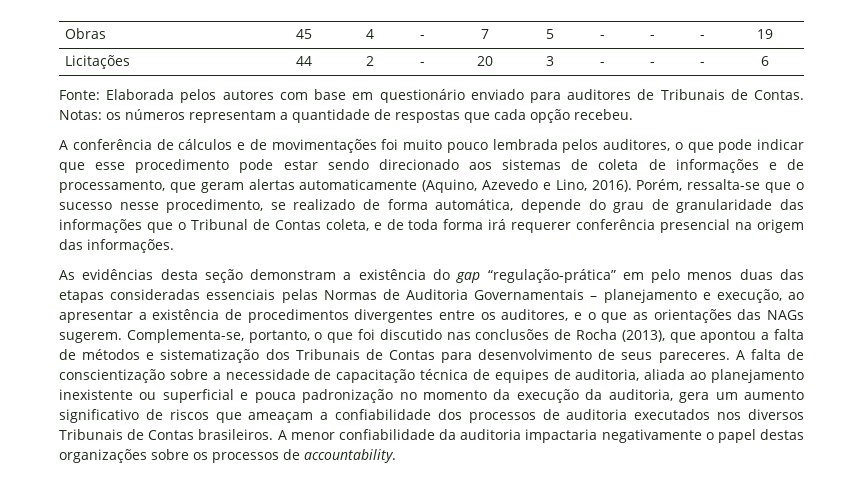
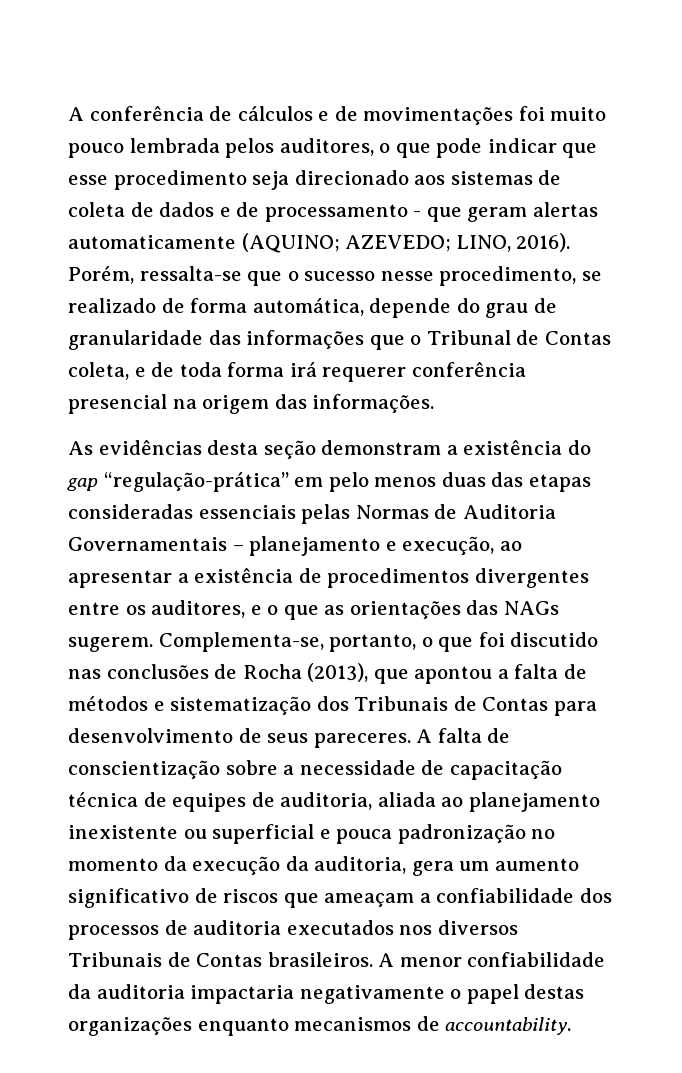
[64,28,106,39] [296,29,312,39] [366,29,374,39] [419,35,425,39] [480,29,489,39] [546,29,554,39] [600,35,605,39] [650,35,655,39] [699,35,705,39] [757,29,773,39] [64,55,130,69] [296,56,312,66] [366,56,374,66] [419,62,425,66] [476,56,493,66] [546,56,554,66] [600,62,605,66] [650,62,655,66] [699,62,705,66] [761,56,769,66] [59,89,804,103] [59,109,633,123] Obras | 45 | 4 | - | 7 | 5 | - | - | - | 19 // Licitações | 44 | 2 | - | 20 | 3 | - | - | - | 6 // Fonte: Elaborada pelos autores com base em questionário enviado para auditores de Tribunais de Contas. Notas: os números representam a quantidade de respostas que cada opção recebeu. // -> (68, 114) none
[239,159,369,173] pode estar sendo -> [252,171,290,190] seja
[675,159,804,173] [59,180,165,193] informações e de processamento, -> [159,202,422,222] dados e de processamento -
[422,179,587,193] (Aquino, Azevedo e Lino, -> [241,233,511,253] (AQUINO; AZEVEDO; LINO,
[151,449,279,463] sobre os processos -> [197,1017,412,1036] enquanto mecanismos

